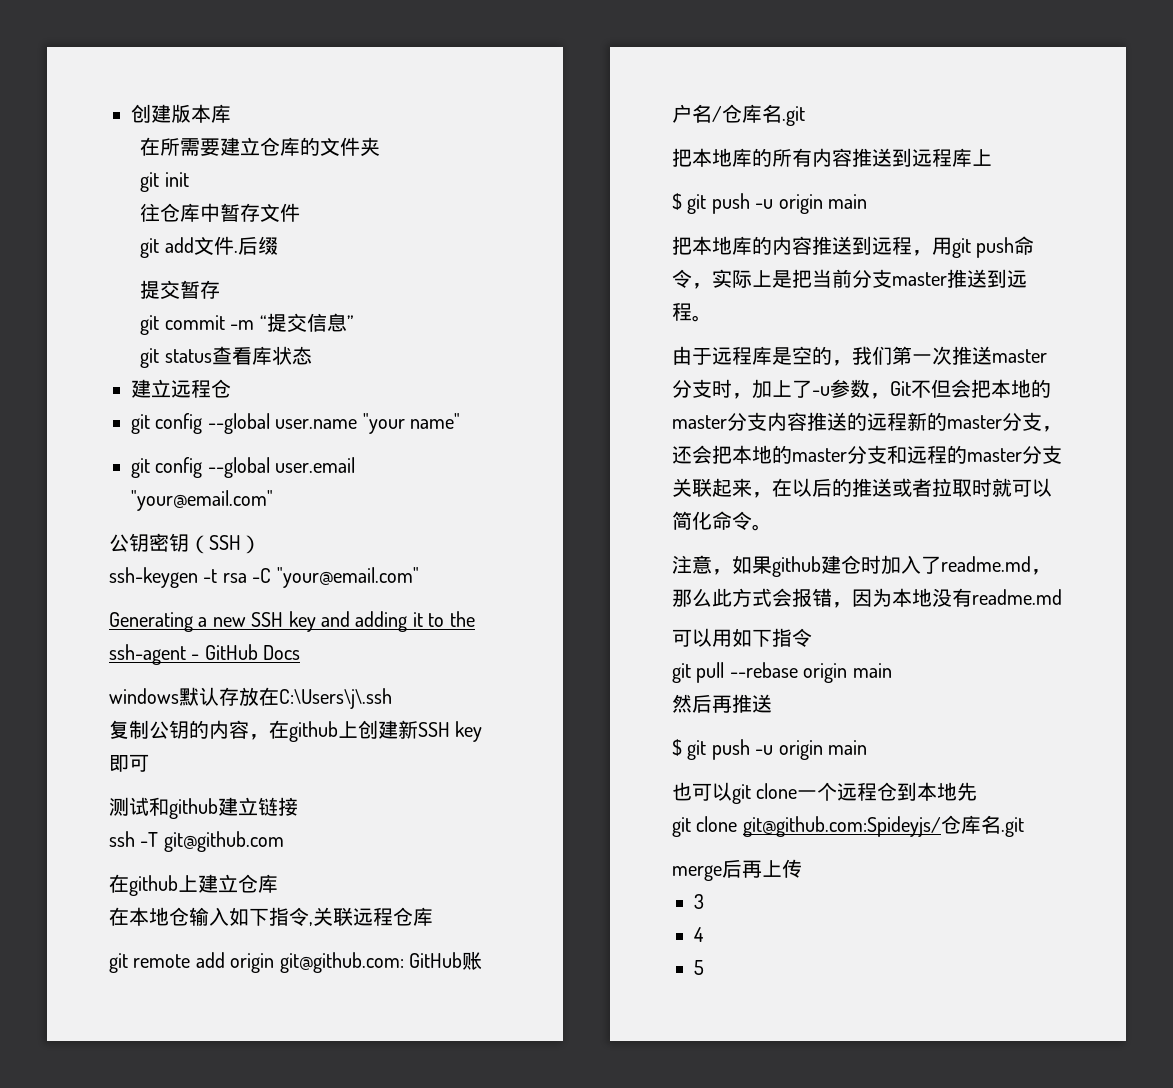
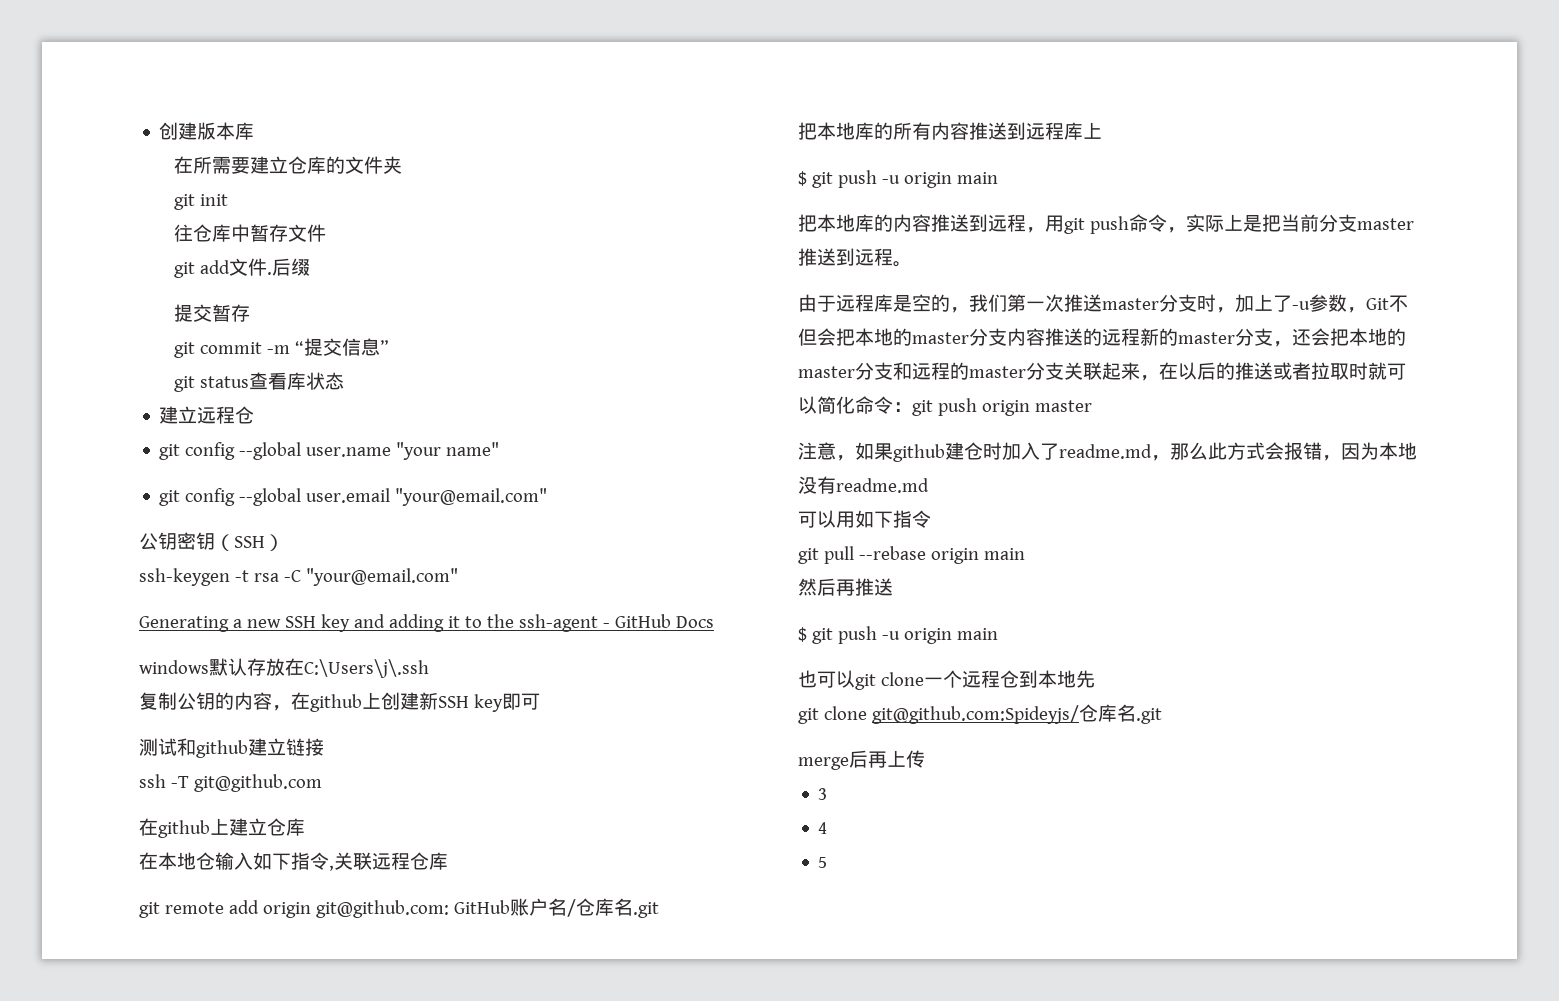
[752,524,772,531] 。 -> [893,398,1092,416] ：git push origin master

